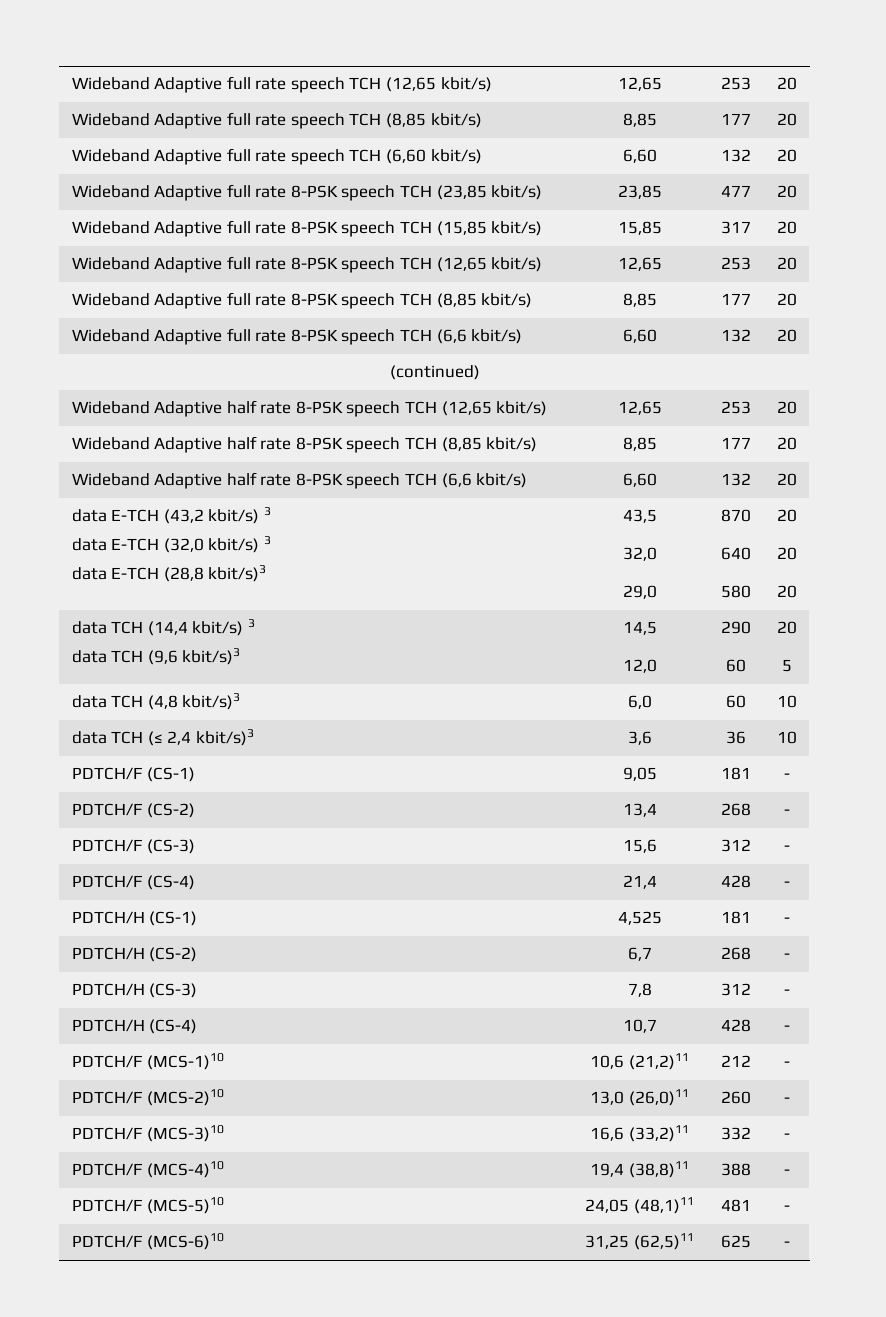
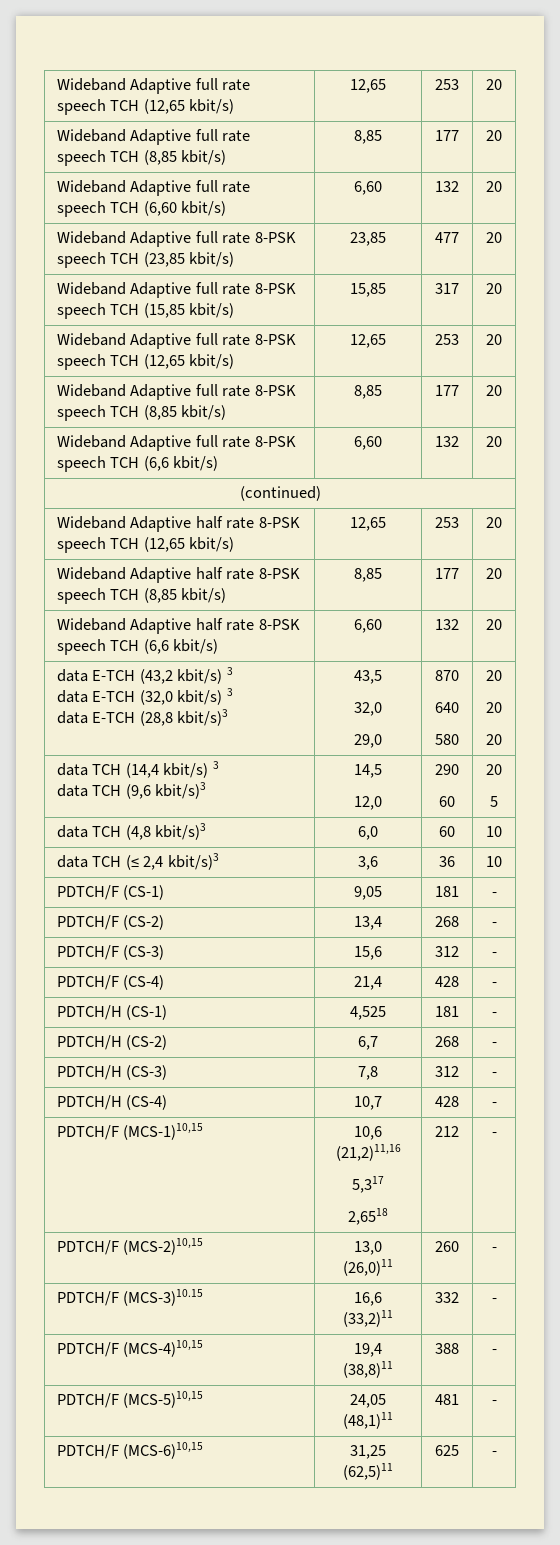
[147,1053,225,1070] (MCS-1)10 -> [123,1123,204,1140] (MCS-1)10,15
[628,1053,689,1070] (21,2)11 -> [335,1144,401,1161] [352,1176,384,1193] [348,1208,388,1225] (21,2)11,16 // 5,317 // 2,6518
[147,1089,225,1106] (MCS-2)10 -> [123,1238,204,1255] (MCS-2)10,15
[147,1125,225,1142] (MCS-3)10 -> [123,1289,204,1306] (MCS-3)10.15
[147,1161,225,1178] (MCS-4)10 -> [123,1340,204,1357] (MCS-4)10,15
[147,1197,225,1214] (MCS-5)10 -> [123,1391,204,1408] (MCS-5)10,15
[147,1233,225,1250] (MCS-6)10 -> [123,1442,204,1459] (MCS-6)10,15

